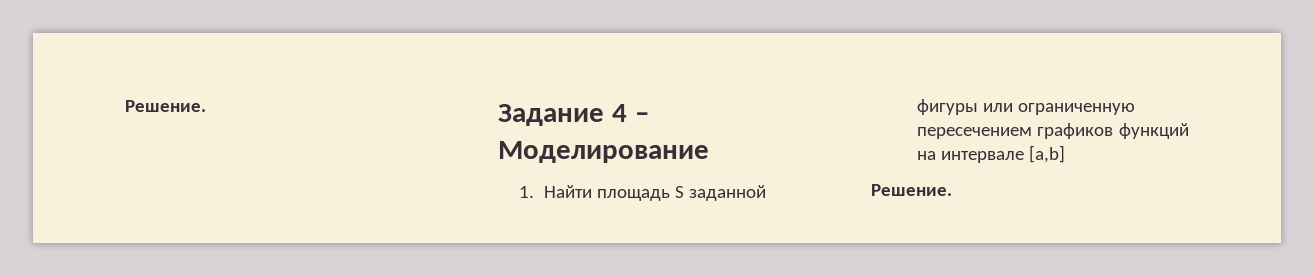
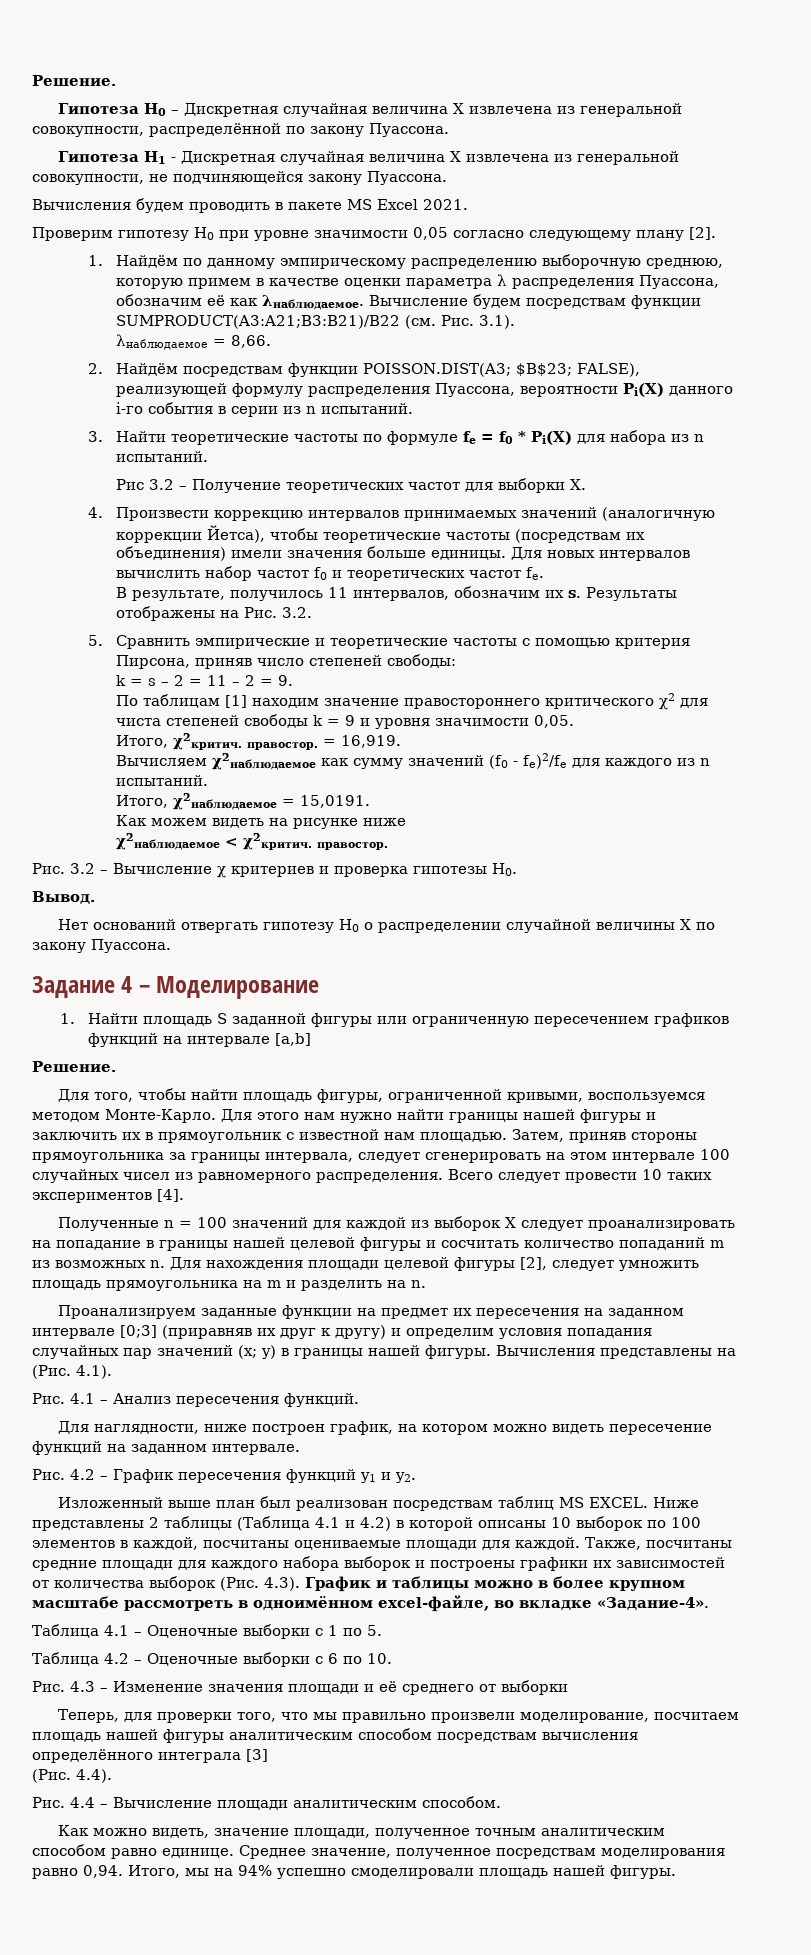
[125,100,206,112] Решение. -> [32,75,116,86] [58,103,683,117] [32,123,449,137] [58,151,680,165] [32,171,447,185] [32,198,468,213] [32,227,716,241] [88,254,724,269] [116,274,720,289] [116,294,702,310] [116,315,516,329] [116,334,272,350] [88,363,641,377] [116,383,734,397] [116,402,414,417] [88,430,705,445] [116,451,209,462] [116,478,587,493] [88,507,716,521] [116,525,646,543] [116,546,691,561] [116,566,545,581] [116,586,678,601] [116,606,313,621] [88,635,691,649] [116,654,457,669] [116,675,294,686] [116,693,709,710] [116,714,575,729] [116,733,402,750] [116,753,711,770] [116,775,209,786] [116,793,371,810] [116,815,407,829] [116,833,389,850] [32,863,517,878] [32,891,95,905] [58,919,716,933] [32,939,171,953] Решение. // Гипотеза H0 – Дискретная случайная величина X извлечена из генеральной совокупности, распределённой по закону Пуассона. // Гипотеза H1 - Дискретная случайная величина X извлечена из генеральной совокупности, не подчиняющейся закону Пуассона. // Вычисления будем проводить в пакете MS Excel 2021. // Проверим гипотезу H0 при уровне значимости 0,05 согласно следующему плану [2]. // 1. Найдём по данному эмпирическому распределению выборочную среднюю, которую примем в качестве оценки параметра λ распределения Пуассона, обозначим её как λнаблюдаемое. Вычисление будем посредствам функции SUMPRODUCT(A3:A21;B3:B21)/B22 (см. Рис. 3.1). // λнаблюдаемое = 8,66. // 2. Найдём посредствам функции POISSON.DIST(A3; $B$23; FALSE), реализующей формулу распределения Пуассона, вероятности Pi(X) данного i-го события в серии из n испытаний. // 3. Найти теоретические частоты по формуле fe = f0 * Pi(X) для набора из n испытаний. // Рис 3.2 – Получение теоретических частот для выборки X. // 4. Произвести коррекцию интервалов принимаемых значений (аналогичную коррекции Йетса), чтобы теоретические частоты (посредствам их объединения) имели значения больше единицы. Для новых интервалов вычислить набор частот f0 и теоретических частот fe. // В результате, получилось 11 интервалов, обозначим их s. Результаты отображены на Рис. 3.2. // 5. Сравнить эмпирические и теоретические частоты с помощью критерия Пирсона, приняв число степеней свободы: // k = s – 2 = 11 – 2 = 9. // По таблицам [1] находим значение правостороннего критического χ2 для чиста степеней свободы k = 9 и уровня значимости 0,05. // Итого, χ2критич. правостор. = 16,919. // Вычисляем χ2наблюдаемое как сумму значений (f0 - fe)2/fe для каждого из n испытаний. // Итого, χ2наблюдаемое = 15,0191. // Как можем видеть на рисунке ниже // χ2наблюдаемое < χ2критич. правостор. // Рис. 3.2 – Вычисление χ критериев и проверка гипотезы H0. // Вывод. // Нет оснований отвергать гипотезу H0 о распределении случайной величины X по закону Пуассона.
(952, 190) none -> [58,1088,706,1103] [32,1109,656,1123] [32,1129,697,1143] [32,1149,730,1163] [32,1169,712,1183] [32,1189,184,1203] [58,1216,736,1231] [32,1237,724,1251] [32,1257,699,1271] [32,1280,426,1291] [58,1305,685,1319] [32,1325,652,1339] [32,1345,736,1359] [32,1365,112,1379] [32,1393,359,1407] [58,1421,713,1435] [32,1441,300,1455] [32,1469,416,1483] [58,1496,700,1511] [32,1516,701,1531] [32,1537,732,1550] [32,1556,725,1571] [32,1576,685,1592] [32,1595,709,1612] [32,1624,382,1639] [32,1652,392,1667] [32,1680,568,1695] [58,1709,740,1723] [32,1728,638,1743] [32,1749,268,1763] [32,1769,112,1783] [32,1796,501,1810] [58,1825,666,1839] [32,1844,725,1859] [32,1865,676,1879] // Для того, чтобы найти площадь фигуры, ограниченной кривыми, воспользуемся методом Монте-Карло. Для этого нам нужно найти границы нашей фигуры и заключить их в прямоугольник с известной нам площадью. Затем, приняв стороны прямоугольника за границы интервала, следует сгенерировать на этом интервале 100 случайных чисел из равномерного распределения. Всего следует провести 10 таких экспериментов [4]. // Полученные n = 100 значений для каждой из выборок X следует проанализировать на попадание в границы нашей целевой фигуры и сосчитать количество попаданий m из возможных n. Для нахождения площади целевой фигуры [2], следует умножить площадь прямоугольника на m и разделить на n. // Проанализируем заданные функции на предмет их пересечения на заданном интервале [0;3] (приравняв их друг к другу) и определим условия попадания случайных пар значений (x; y) в границы нашей фигуры. Вычисления представлены на (Рис. 4.1). // Рис. 4.1 – Анализ пересечения функций. // Для наглядности, ниже построен график, на котором можно видеть пересечение функций на заданном интервале. // Рис. 4.2 – График пересечения функций y1 и y2. // Изложенный выше план был реализован посредствам таблиц MS EXCEL. Ниже представлены 2 таблицы (Таблица 4.1 и 4.2) в которой описаны 10 выборок по 100 элементов в каждой, посчитаны оцениваемые площади для каждой. Также, посчитаны средние площади для каждого набора выборок и построены графики их зависимостей от количества выборок (Рис. 4.3). График и таблицы можно в более крупном масштабе рассмотреть в одноимённом excel-файле, во вкладке «Задание-4». // Таблица 4.1 – Оценочные выборки с 1 по 5. // Таблица 4.2 – Оценочные выборки с 6 по 10. // Рис. 4.3 – Изменение значения площади и её среднего от выборки // Теперь, для проверки того, что мы правильно произвели моделирование, посчитаем площадь нашей фигуры аналитическим способом посредствам вычисления определённого интеграла [3] // (Рис. 4.4). // Рис. 4.4 – Вычисление площади аналитическим способом. // Как можно видеть, значение площади, полученное точным аналитическим способом равно единице. Среднее значение, полученное посредствам моделирования равно 0,94. Итого, мы на 94% успешно смоделировали площадь нашей фигуры.

